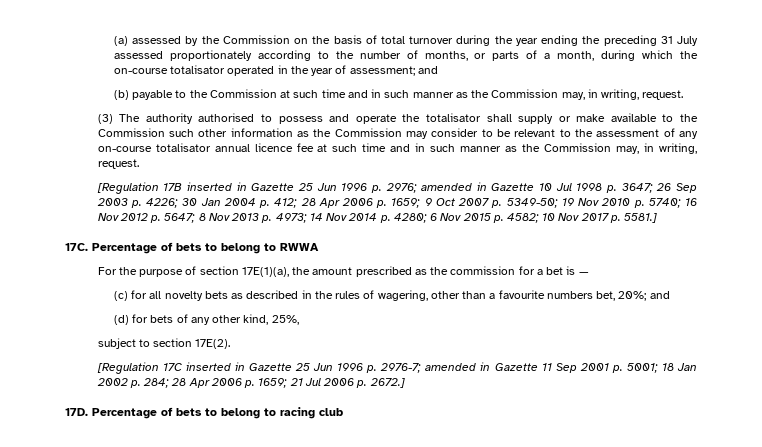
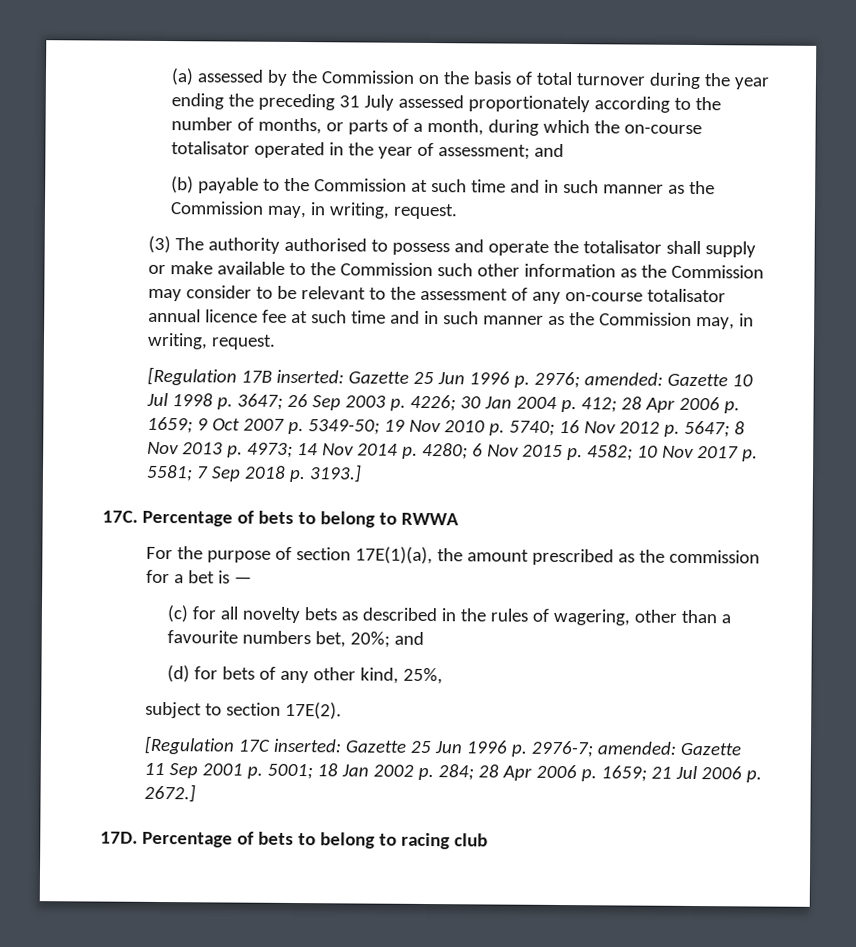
[186,182,247,191] inserted in -> [275,369,344,384] inserted:
[421,182,487,191] amended in -> [583,372,663,386] amended:
[624,213,658,223] 5581.] -> [145,464,362,483] 5581; 7 Sep 2018 p. 3193.]
[185,362,245,371] inserted in -> [272,738,342,753] inserted:
[425,362,491,371] amended in -> [596,741,676,755] amended:

